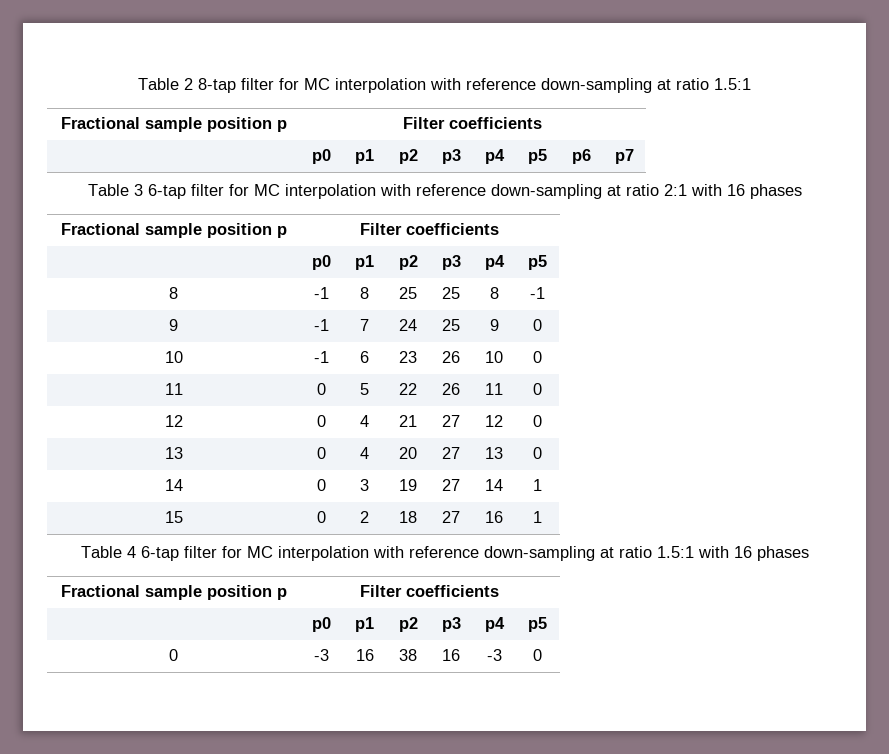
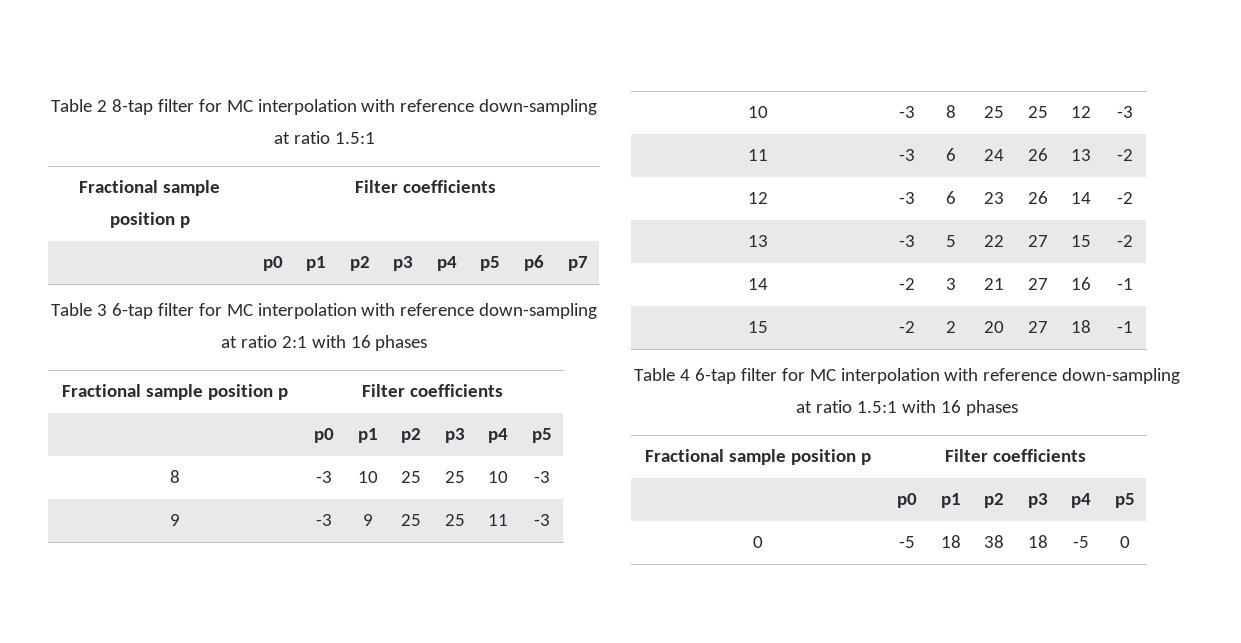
[313,287,329,299] [360,287,369,299] [399,287,417,299] [442,287,460,299] [489,287,499,299] [530,287,545,299] [169,319,178,331] [313,319,329,331] [360,319,369,331] [399,319,417,331] [442,319,460,331] [489,319,499,331] [533,319,542,331] [164,351,183,363] [313,351,329,363] [360,351,369,363] [399,351,417,363] [442,351,460,363] [485,351,503,363] [533,351,542,363] [164,383,183,395] [316,383,326,395] [360,383,369,395] [399,383,417,395] [442,383,460,395] [485,383,503,395] [533,383,542,395] [164,415,183,427] [316,415,326,427] [360,415,369,427] [399,415,417,427] [442,415,460,427] [485,415,503,427] [533,415,542,427] [164,447,183,459] [316,447,326,459] [360,447,369,459] [399,447,417,459] [442,447,460,459] [485,447,503,459] [533,447,542,459] [164,479,183,491] [316,479,326,491] [360,479,369,491] [399,479,417,491] [442,479,460,491] [485,479,503,491] [533,479,542,491] [164,511,183,523] [316,511,326,523] [360,511,369,523] [399,511,417,523] [442,511,460,523] [485,511,503,523] [533,511,542,523] -1 | 8 | 25 | 25 | 8 | -1 // 9 | -1 | 7 | 24 | 25 | 9 | 0 // 10 | -1 | 6 | 23 | 26 | 10 | 0 // 11 | 0 | 5 | 22 | 26 | 11 | 0 // 12 | 0 | 4 | 21 | 27 | 12 | 0 // 13 | 0 | 4 | 20 | 27 | 13 | 0 // 14 | 0 | 3 | 19 | 27 | 14 | 1 // 15 | 0 | 2 | 18 | 27 | 16 | 1 -> [315,471,332,483] [357,471,378,483] [401,471,421,483] [444,471,465,483] [488,471,508,483] [533,471,550,483] [170,514,180,526] [315,514,332,526] [362,514,373,526] [401,514,421,526] [444,514,465,526] [488,514,508,526] [533,514,550,526] [748,106,768,118] [898,106,915,118] [945,105,956,118] [984,106,1004,118] [1027,106,1048,118] [1071,106,1091,118] [1116,106,1133,118] [748,149,768,161] [898,149,915,161] [945,148,956,161] [984,149,1004,161] [1027,148,1048,161] [1071,149,1091,161] [1116,149,1133,161] [748,192,768,204] [898,192,915,204] [945,191,956,204] [984,192,1004,204] [1027,191,1048,204] [1071,192,1091,204] [1116,192,1133,204] [748,235,768,247] [898,235,915,247] [945,235,956,247] [984,235,1004,247] [1027,235,1048,247] [1071,235,1091,247] [1116,235,1133,247] [748,278,768,290] [898,278,915,290] [945,278,956,290] [984,278,1004,290] [1027,278,1048,290] [1071,277,1091,290] [1116,278,1133,290] [748,321,768,333] [898,321,915,333] [945,321,956,333] [984,321,1004,333] [1027,321,1048,333] [1071,320,1091,333] [1116,321,1133,333] -3 | 10 | 25 | 25 | 10 | -3 // 9 | -3 | 9 | 25 | 25 | 11 | -3 // 10 | -3 | 8 | 25 | 25 | 12 | -3 // 11 | -3 | 6 | 24 | 26 | 13 | -2 // 12 | -3 | 6 | 23 | 26 | 14 | -2 // 13 | -3 | 5 | 22 | 27 | 15 | -2 // 14 | -2 | 3 | 21 | 27 | 16 | -1 // 15 | -2 | 2 | 20 | 27 | 18 | -1
[313,649,329,661] [355,649,374,661] -3 | 16 -> [898,536,915,548] [940,535,961,548] -5 | 18
[442,649,460,661] [486,649,502,661] 16 | -3 -> [1027,535,1048,548] [1073,536,1089,548] 18 | -5

